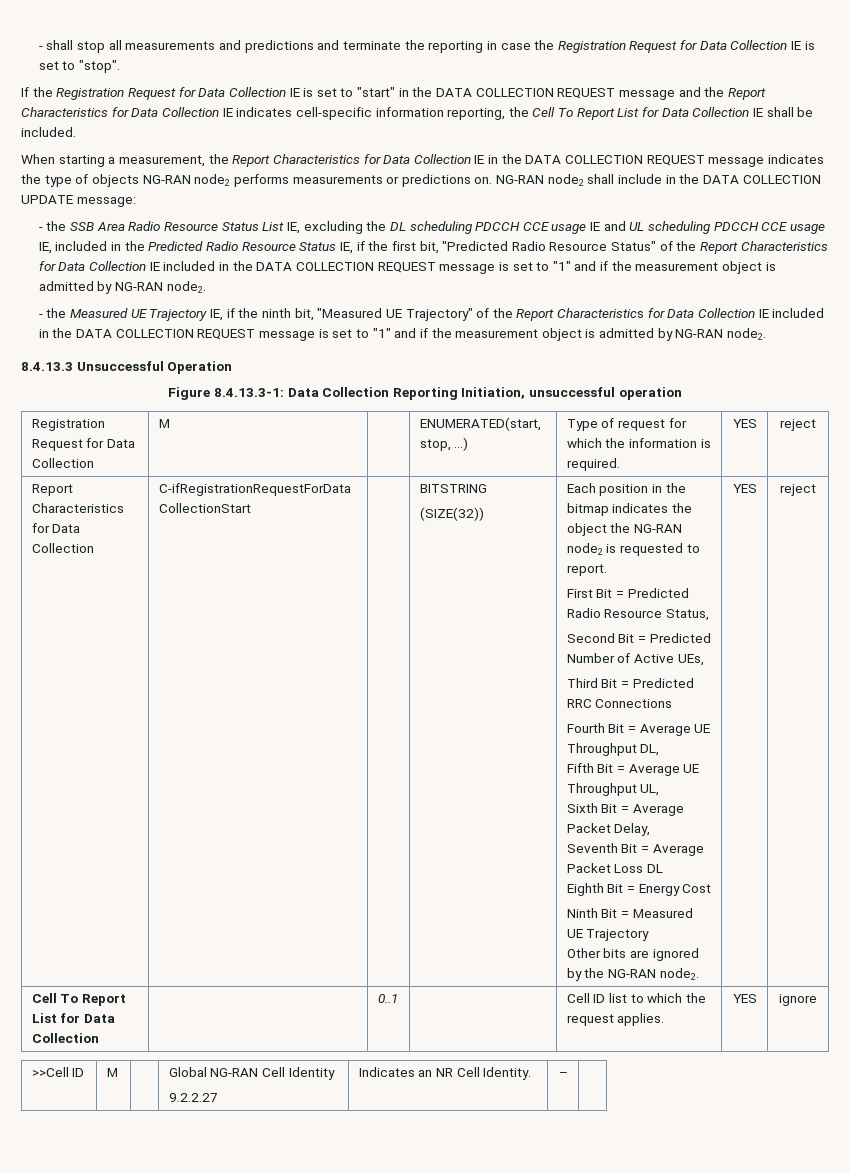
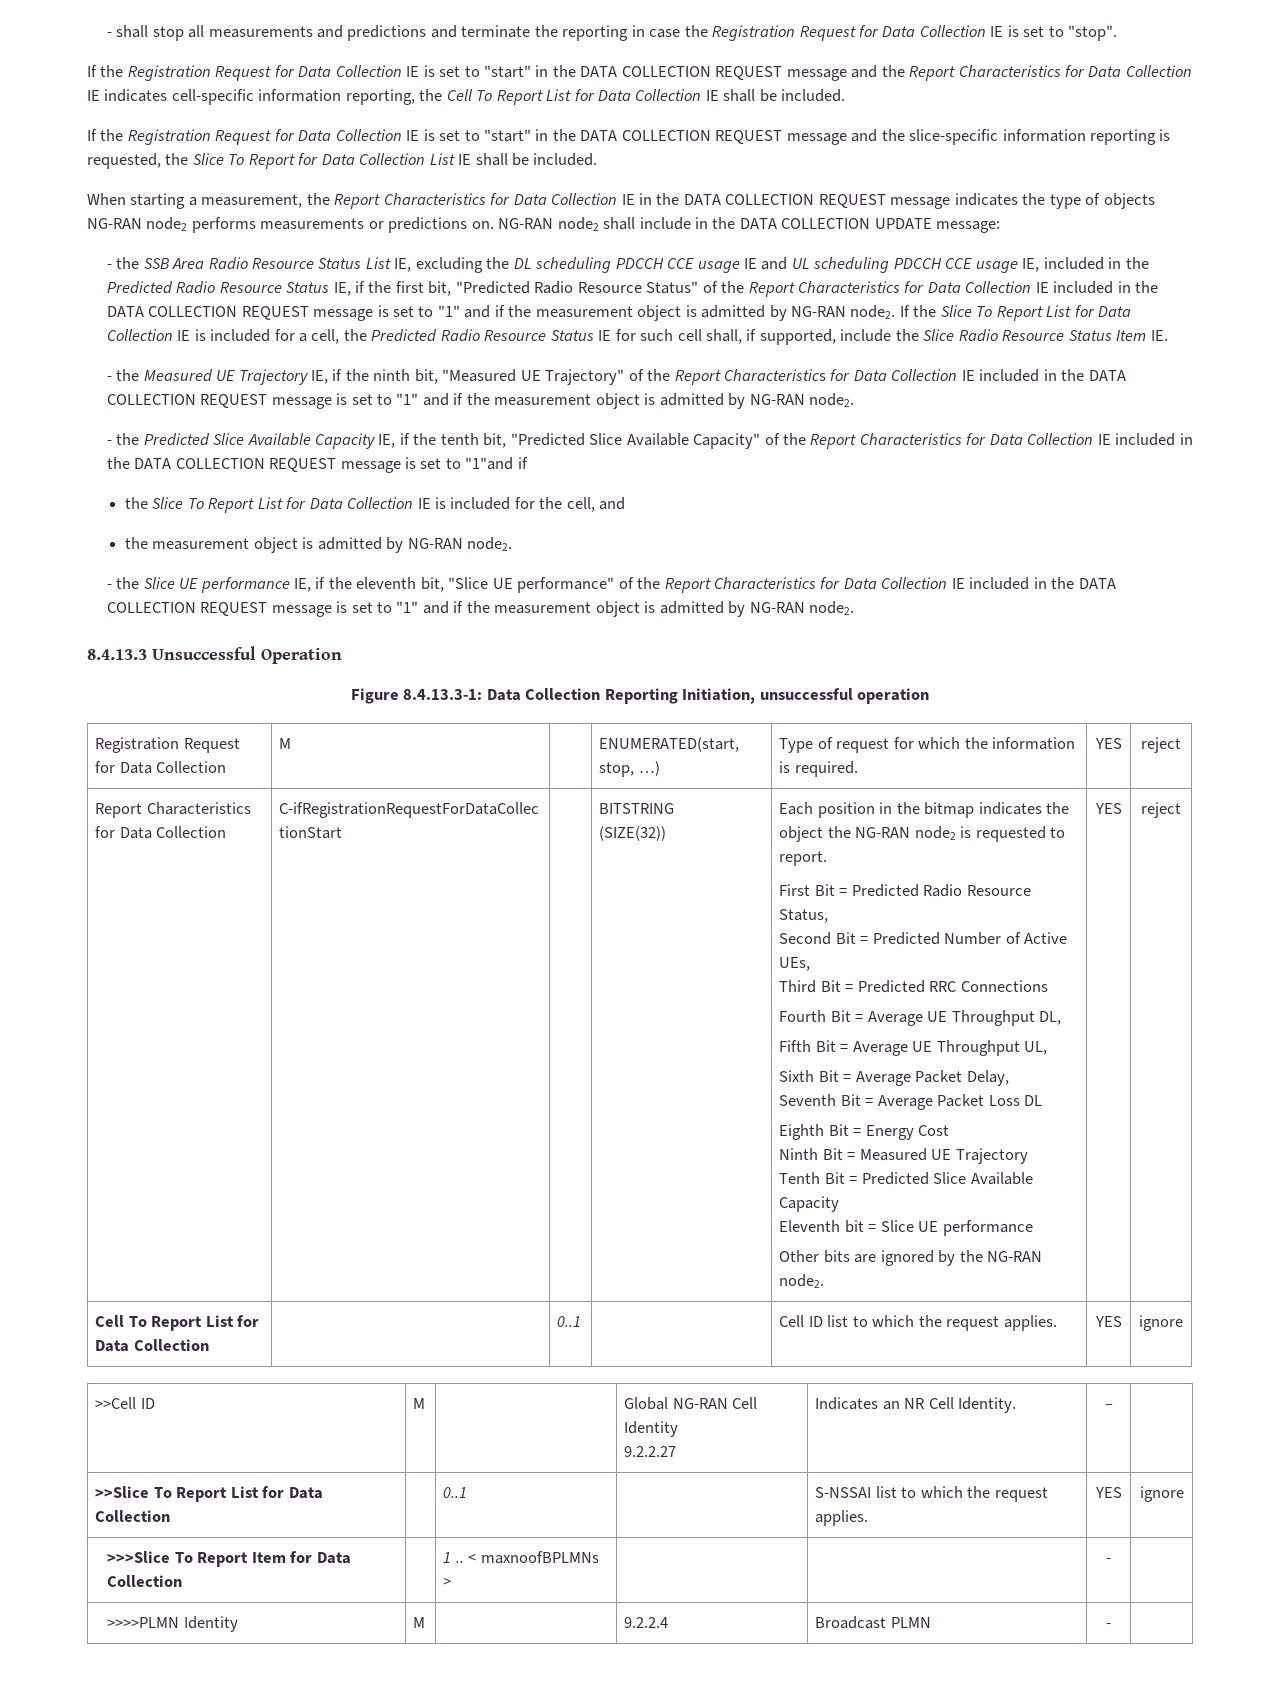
(76, 132) none -> [87,129,1171,145] [87,153,598,169] // If the Registration Request for Data Collection IE is set to "start" in the DATA COLLECTION REQUEST message and the slice-specific information reporting is requested, the Slice To Report for Data Collection List IE shall be included.
(206, 287) none -> [899,305,1132,321] [106,329,1168,345] If the Slice To Report List for Data Collection IE is included for a cell, the Predicted Radio Resource Status IE for such cell shall, if supported, include the Slice Radio Resource Status Item IE.
(767, 334) none -> [106,433,1193,449] [106,457,528,473] [124,497,626,513] [124,537,513,553] [106,577,1116,593] [106,601,855,617] // - the Predicted Slice Available Capacity IE, if the tenth bit, "Predicted Slice Available Capacity" of the Report Characteristics for Data Collection IE included in the DATA COLLECTION REQUEST message is set to "1"and if // the Slice To Report List for Data Collection IE is included for the cell, and // the measurement object is admitted by NG-RAN node2. // - the Slice UE performance IE, if the eleventh bit, "Slice UE performance" of the Report Characteristics for Data Collection IE included in the DATA COLLECTION REQUEST message is set to "1" and if the measurement object is admitted by NG-RAN node2.
(650, 935) none -> [779,1172,1033,1185] [779,1196,840,1212] [779,1220,1033,1236] // Tenth Bit = Predicted Slice Available Capacity // Eleventh bit = Slice UE performance
(568, 1074) none -> [95,1486,323,1502] [95,1510,171,1522] [443,1487,468,1498] [815,1486,1048,1502] [815,1510,869,1526] [1094,1487,1122,1498] [1139,1486,1184,1502] [107,1551,351,1567] [107,1575,183,1587] [443,1551,599,1564] [443,1578,452,1587] [1106,1558,1111,1563] [107,1616,238,1632] [413,1617,426,1628] [624,1617,669,1628] [815,1616,931,1629] [1106,1623,1111,1628] // >>Slice To Report List for Data Collection | | 0..1 | | S-NSSAI list to which the request applies. | YES | ignore // >>>Slice To Report Item for Data Collection | | 1 .. < maxnoofBPLMNs > | | | - | // >>>>PLMN Identity | M | | 9.2.2.4 | Broadcast PLMN | - |

